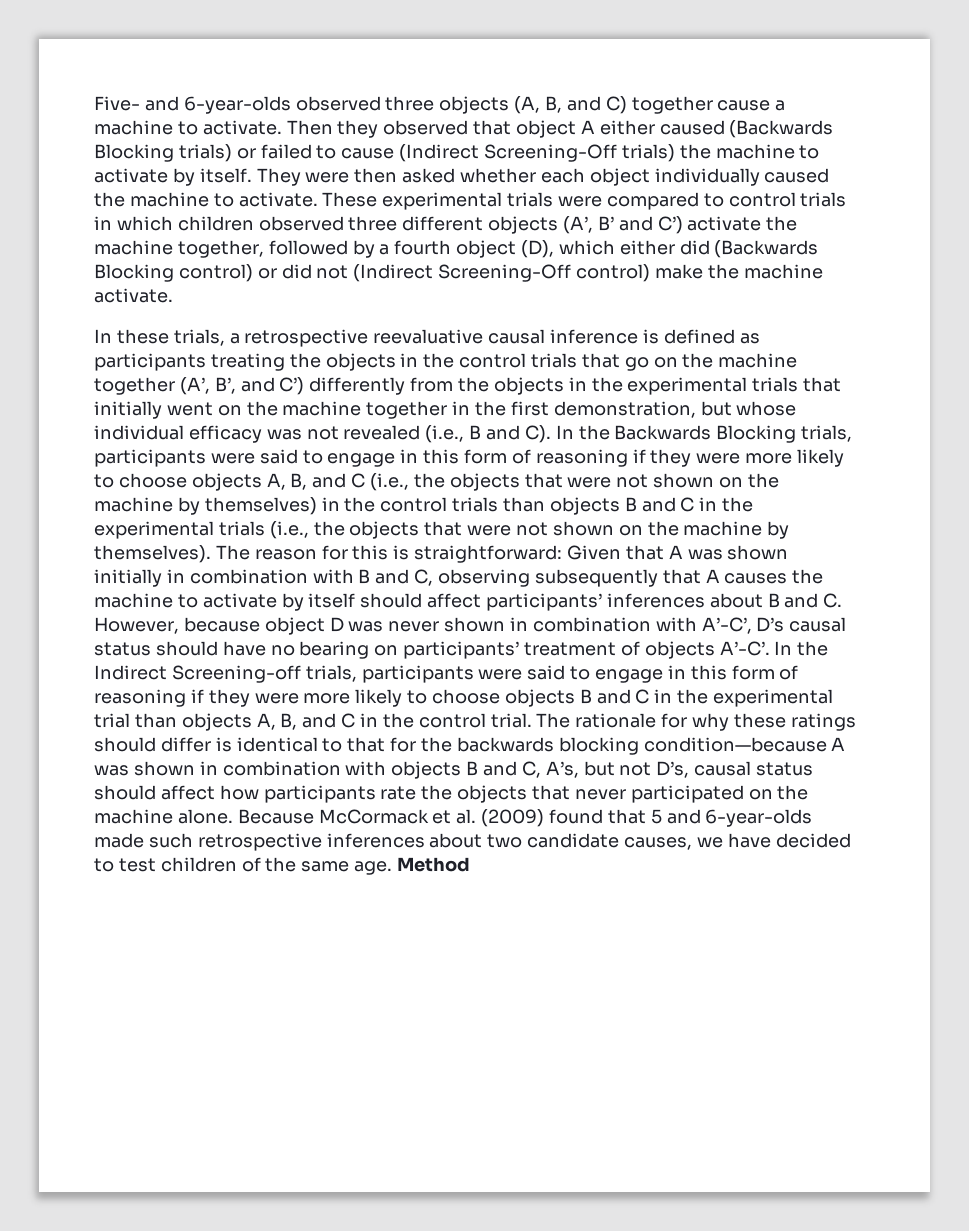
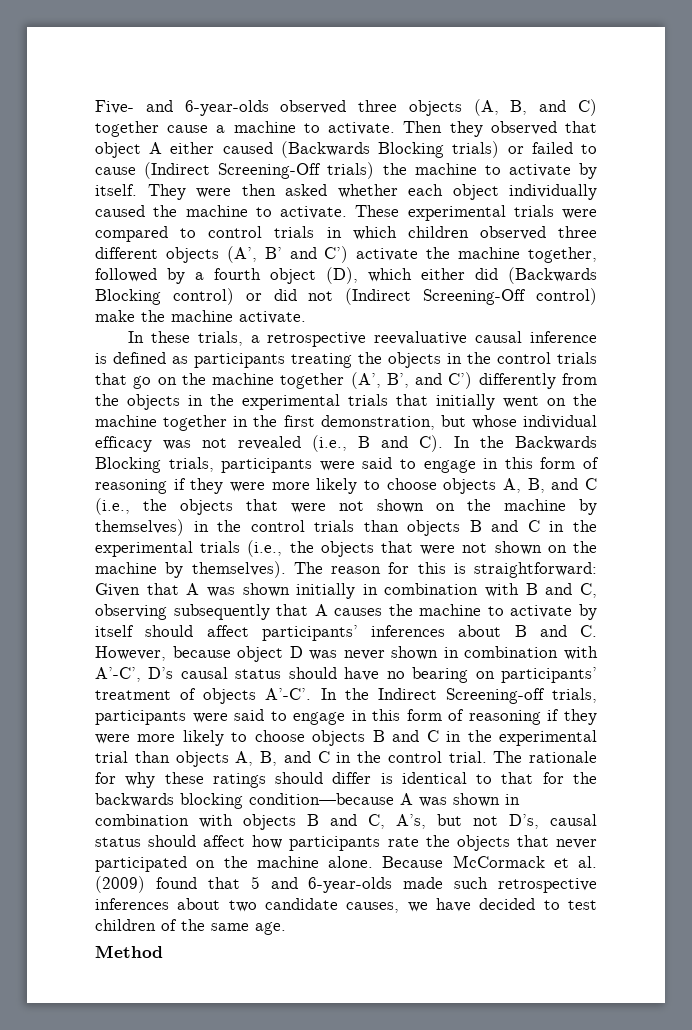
(393, 868) none -> (286, 928) //

